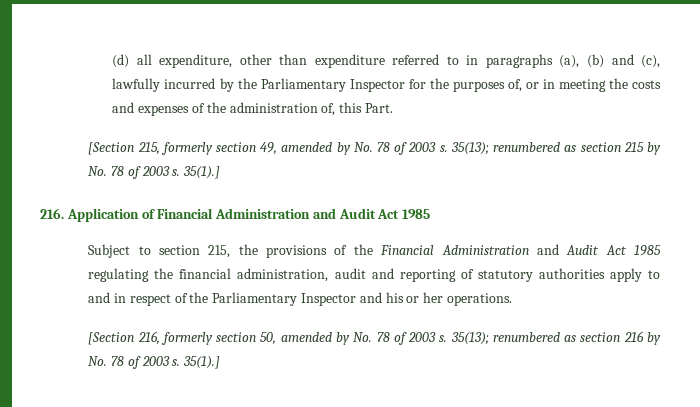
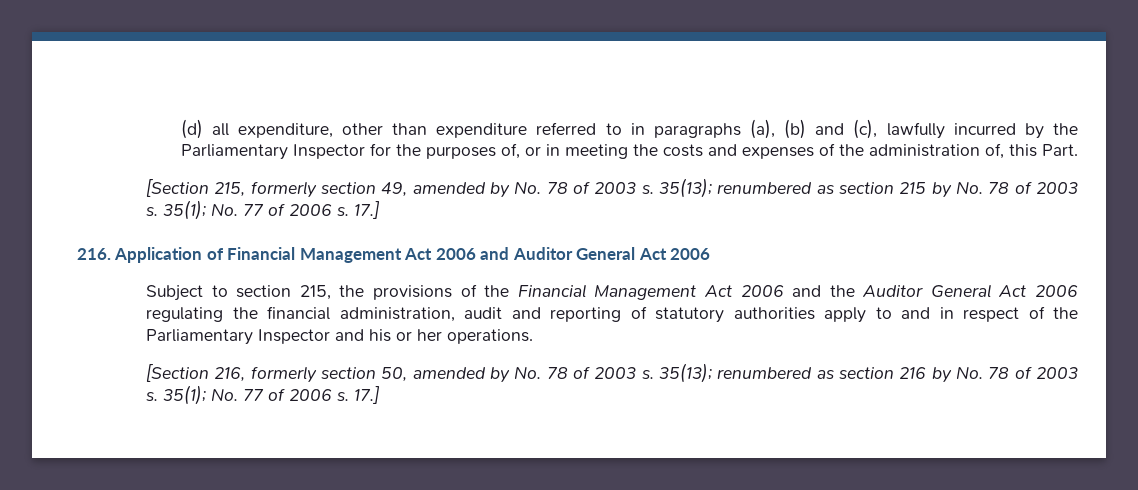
[183,166,221,179] [40,208,431,222] 35(1).] // 216. Application of Financial Administration and Audit Act 1985 -> [163,200,381,220] [77,247,711,263] 35(1); No. 77 of 2006 s. 17.] // 216. Application of Financial Management Act 2006 and Auditor General Act 2006
[441,244,661,256] Administration and Audit Act 1985 -> [594,284,1078,300] Management Act 2006 and the Auditor General Act 2006
[183,356,221,369] 35(1).] -> [163,385,381,405] 35(1); No. 77 of 2006 s. 17.]

